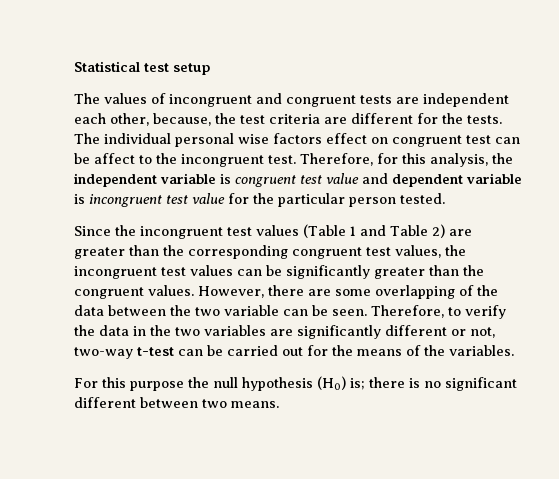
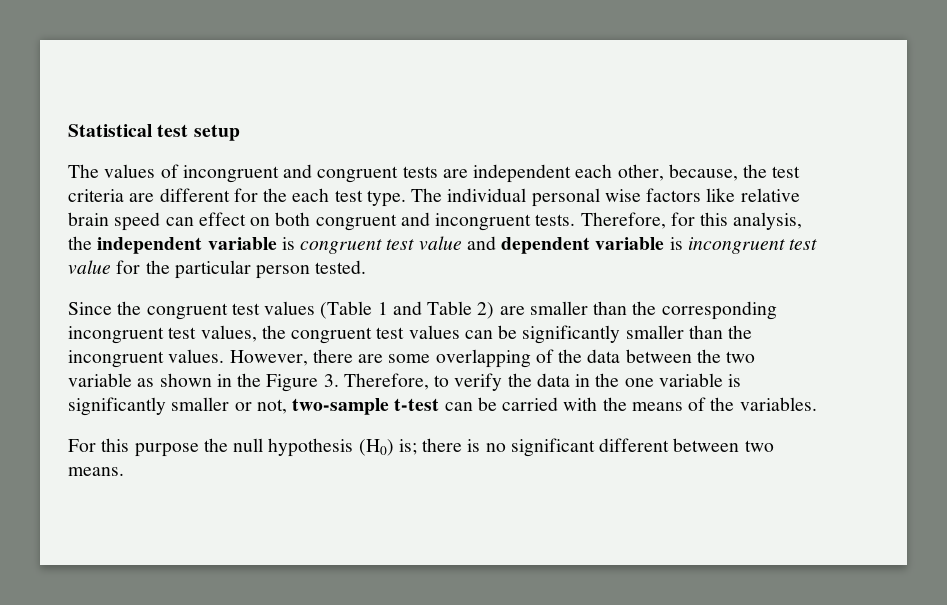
[467,115,502,124] tests. -> [292,188,406,207] each test type.
[326,133,520,147] [74,153,296,167] effect on congruent test can be affect to the incongruent test. -> [706,188,800,202] [68,212,576,231] like relative brain speed can effect on both congruent and incongruent tests.
[140,226,223,239] incongruent -> [146,303,228,320] congruent
[74,247,125,259] greater -> [529,301,588,315] smaller
[292,247,362,259] congruent -> [68,326,164,344] incongruent
[74,266,157,279] incongruent -> [291,327,373,344] congruent
[374,265,484,279] [74,287,144,299] greater than the congruent -> [625,325,753,339] [68,350,164,368] smaller than the incongruent
[283,305,367,316] can be seen. -> [137,373,339,392] as shown in the Figure 3.
[175,325,447,339] two variables are significantly different -> [624,373,742,387] [68,397,230,416] one variable is significantly smaller
[74,347,133,359] two-way -> [292,398,390,415] two-sample
[282,345,328,356] out for -> [563,397,598,411] with

